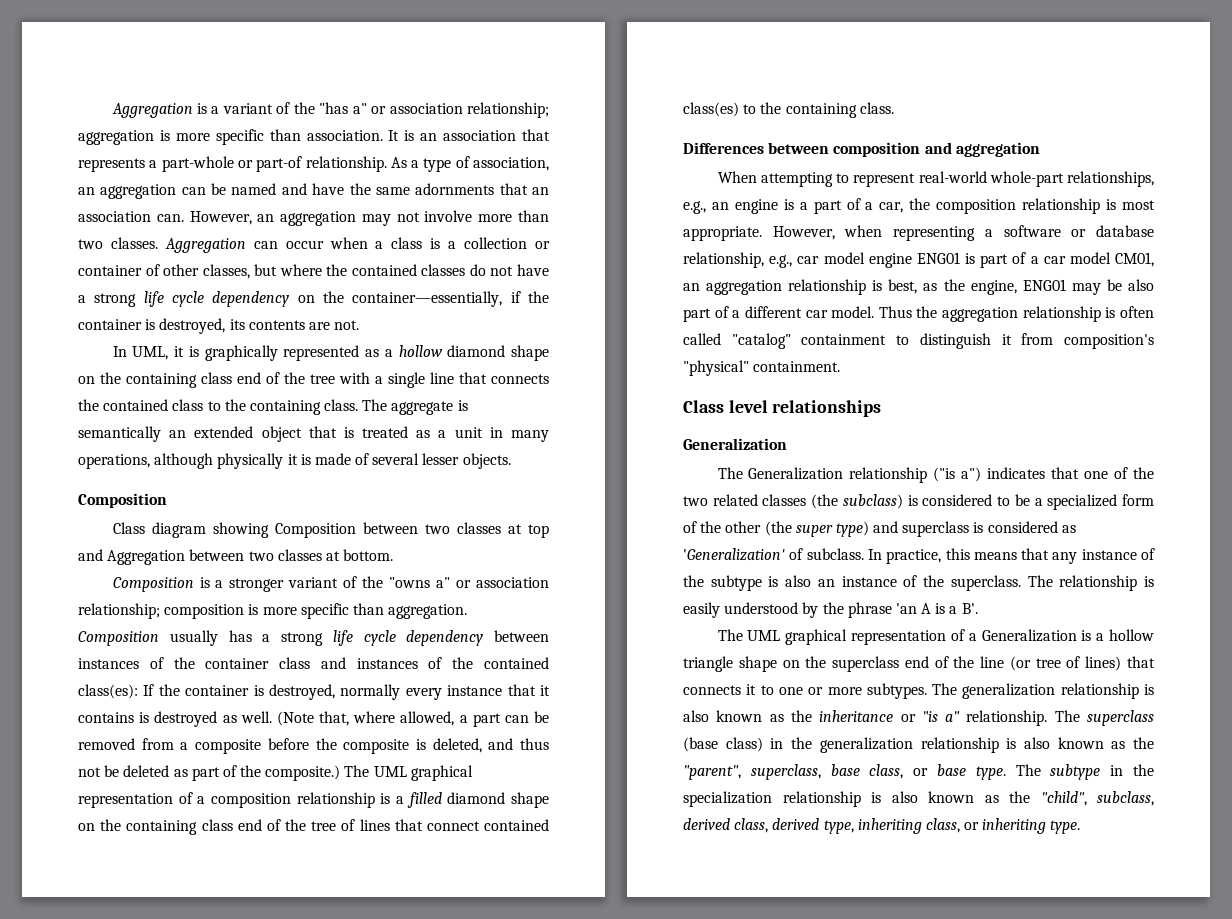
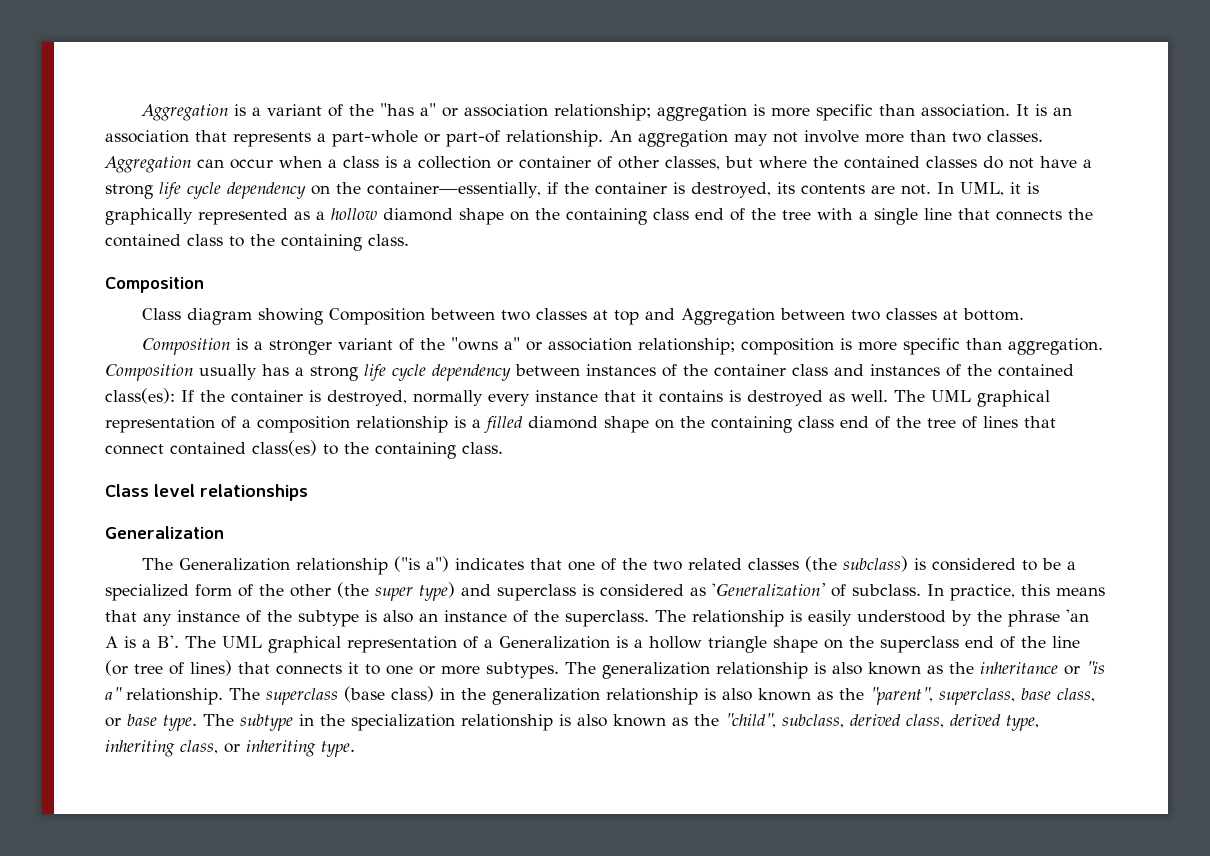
[390,156,549,172] [78,183,550,199] [78,211,275,225] As a type of association, an aggregation can be named and have the same adornments that an association can. However, an -> [609,130,632,142] An
(360, 325) // -> (931, 189) none
[362,399,468,415] [78,426,549,442] [78,453,511,469] The aggregate is semantically an extended object that is treated as a unit in many operations, although physically it is made of several lesser objects. -> (409, 240) none
[276,711,549,727] [78,738,549,754] [78,765,341,781] (Note that, where allowed, a part can be removed from a composite before the composite is deleted, and thus not be deleted as part of the composite.) -> (888, 396) none
[683,142,1040,157] [717,171,1154,187] [683,198,1155,214] [683,225,1154,241] [683,252,1154,268] [683,279,1154,295] [683,306,1154,322] [683,333,1154,349] [683,360,841,376] // Differences between composition and aggregation // When attempting to represent real-world whole-part relationships, e.g., an engine is a part of a car, the composition relationship is most appropriate. However, when representing a software or database relationship, e.g., car model engine ENG01 is part of a car model CM01, an aggregation relationship is best, as the engine, ENG01 may be also part of a different car model. Thus the aggregation relationship is often called "catalog" containment to distinguish it from composition's "physical" containment. -> (503, 448) none
(978, 608) // -> (179, 641) none

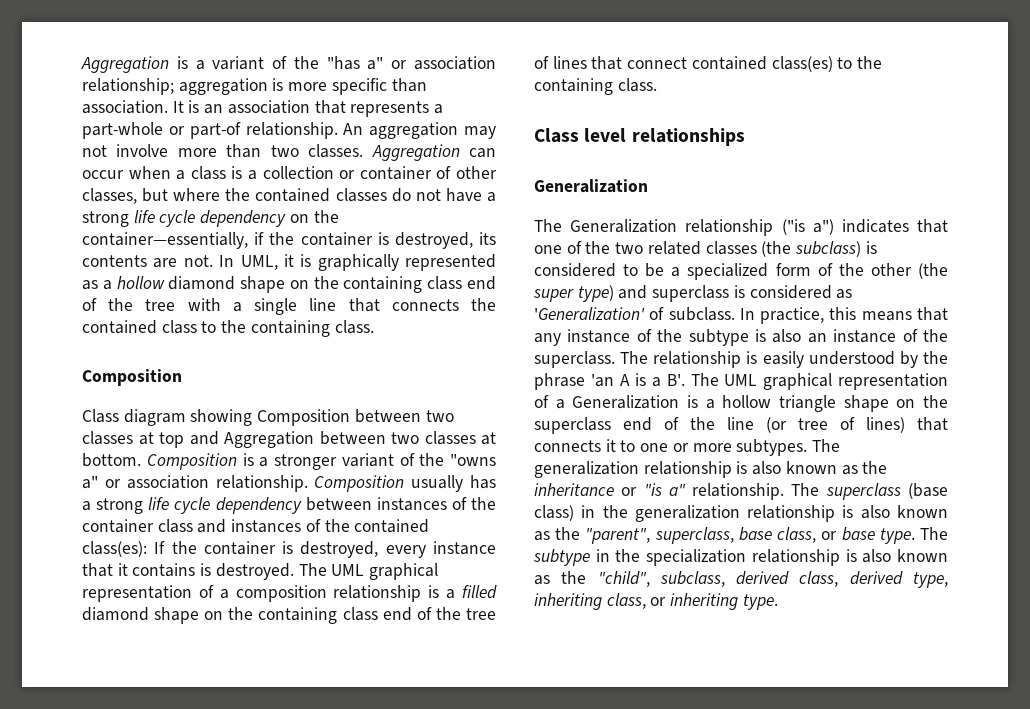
(1024, 314) // -> (141, 460) none
[637,338,1103,355] relationship; composition is more specific than aggregation. -> [215,475,308,492] relationship.
[413,390,483,406] normally -> (379, 549) none
[747,390,888,406] destroyed as well. -> [215,563,294,580] destroyed.

